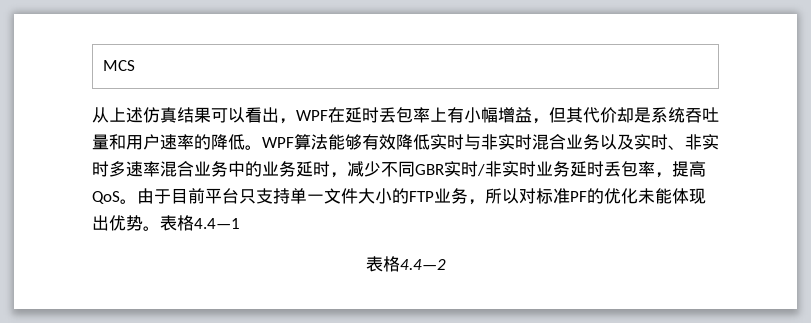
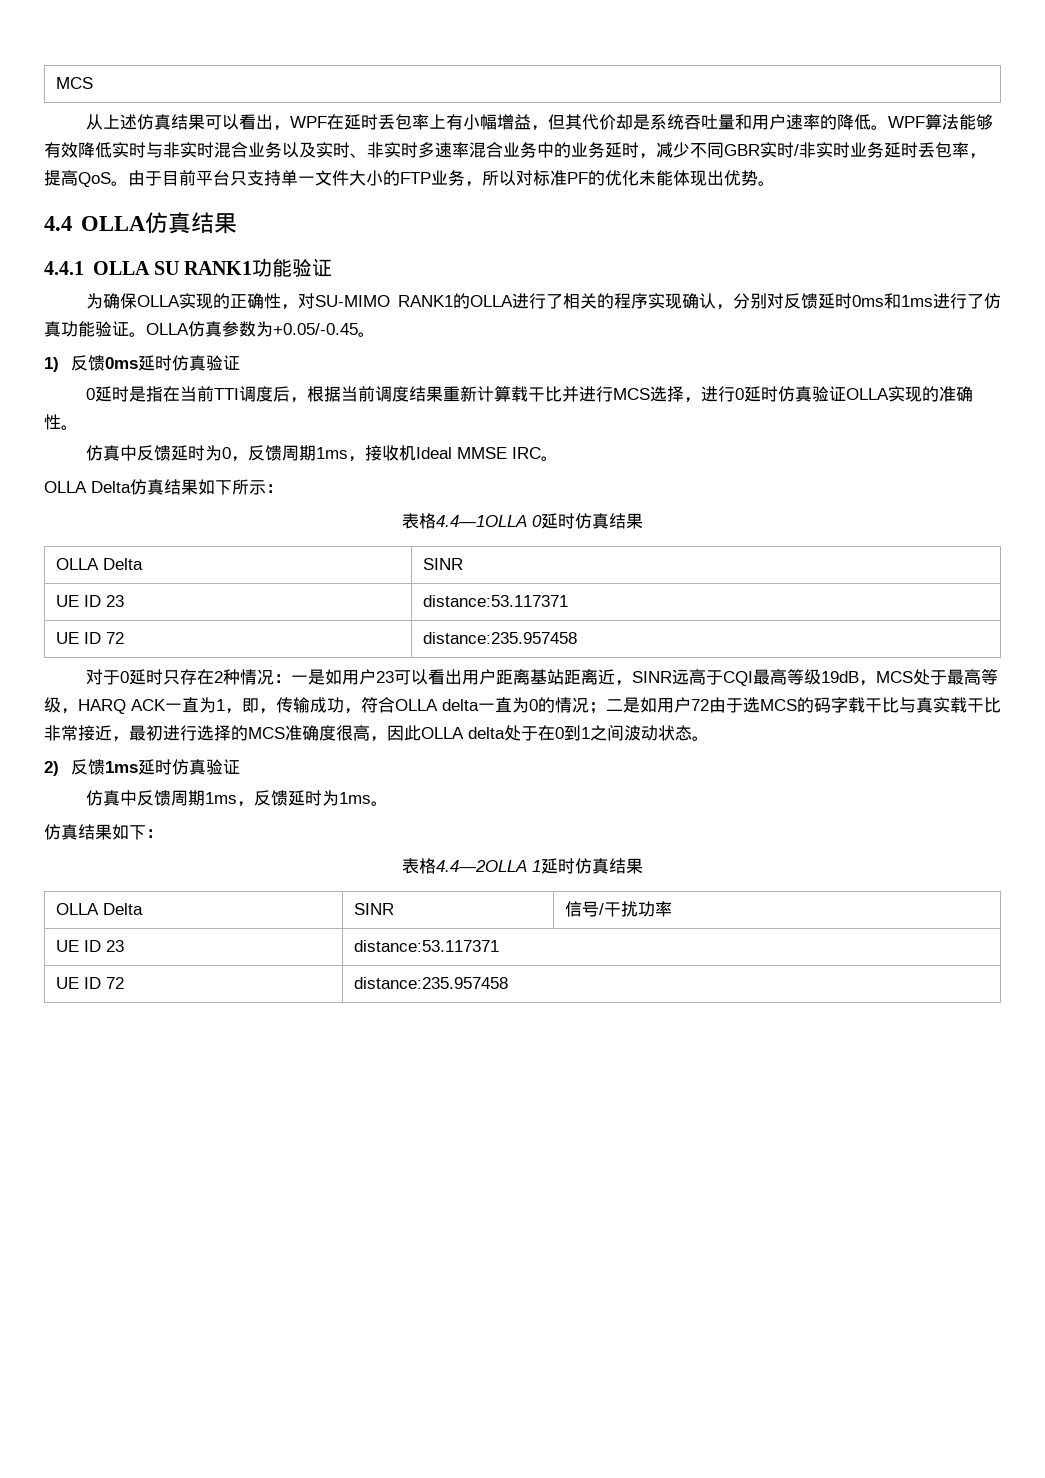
[160,215,240,231] [365,256,446,272] 表格4.4—1 // 表格4.4—2 -> [44,212,237,234] [44,258,333,277] [85,293,1001,310] [44,321,375,337] [44,355,241,372] [85,386,973,403] [44,414,78,430] [85,445,558,462] [44,479,283,495] [402,513,643,529] [55,558,143,570] [422,558,463,570] [55,595,124,607] [422,595,568,607] [55,632,124,644] [422,632,577,644] [85,669,998,686] [44,697,1001,714] [44,725,709,742] [44,759,241,776] [85,790,388,807] [44,824,163,840] [402,858,643,874] [55,903,143,915] [353,903,394,915] [564,901,672,917] [55,940,124,952] [353,940,499,952] [55,977,124,989] [353,977,508,989] // 4.4 OLLA仿真结果 // 4.4.1 OLLA SU RANK1功能验证 // 为确保OLLA实现的正确性，对SU-MIMO RANK1的OLLA进行了相关的程序实现确认，分别对反馈延时0ms和1ms进行了仿真功能验证。OLLA仿真参数为+0.05/-0.45。 // 1)反馈0ms延时仿真验证 // 0延时是指在当前TTI调度后，根据当前调度结果重新计算载干比并进行MCS选择，进行0延时仿真验证OLLA实现的准确性。 // 仿真中反馈延时为0，反馈周期1ms，接收机Ideal MMSE IRC。 // OLLA Delta仿真结果如下所示： // 表格4.4—1OLLA 0延时仿真结果 // OLLA Delta | SINR // UE ID 23 | distance:53.117371 // UE ID 72 | distance:235.957458 // 对于0延时只存在2种情况：一是如用户23可以看出用户距离基站距离近，SINR远高于CQI最高等级19dB，MCS处于最高等级，HARQ ACK一直为1，即，传输成功，符合OLLA delta一直为0的情况；二是如用户72由于选MCS的码字载干比与真实载干比非常接近，最初进行选择的MCS准确度很高，因此OLLA delta处于在0到1之间波动状态。 // 2)反馈1ms延时仿真验证 // 仿真中反馈周期1ms，反馈延时为1ms。 // 仿真结果如下： // 表格4.4—2OLLA 1延时仿真结果 // OLLA Delta | SINR | 信号/干扰功率 // UE ID 23 | distance:53.117371 // UE ID 72 | distance:235.957458

